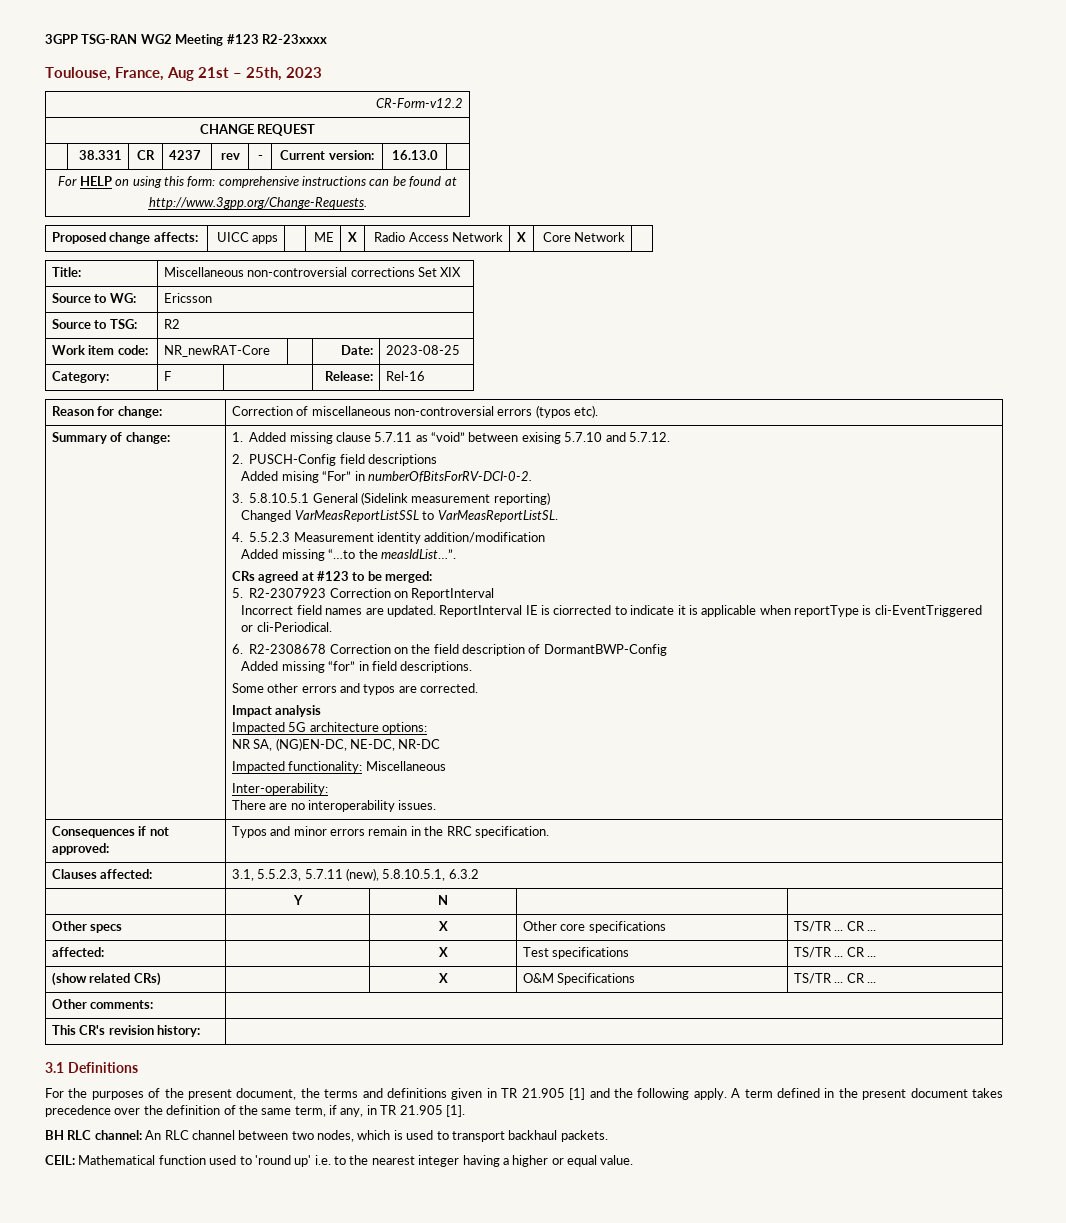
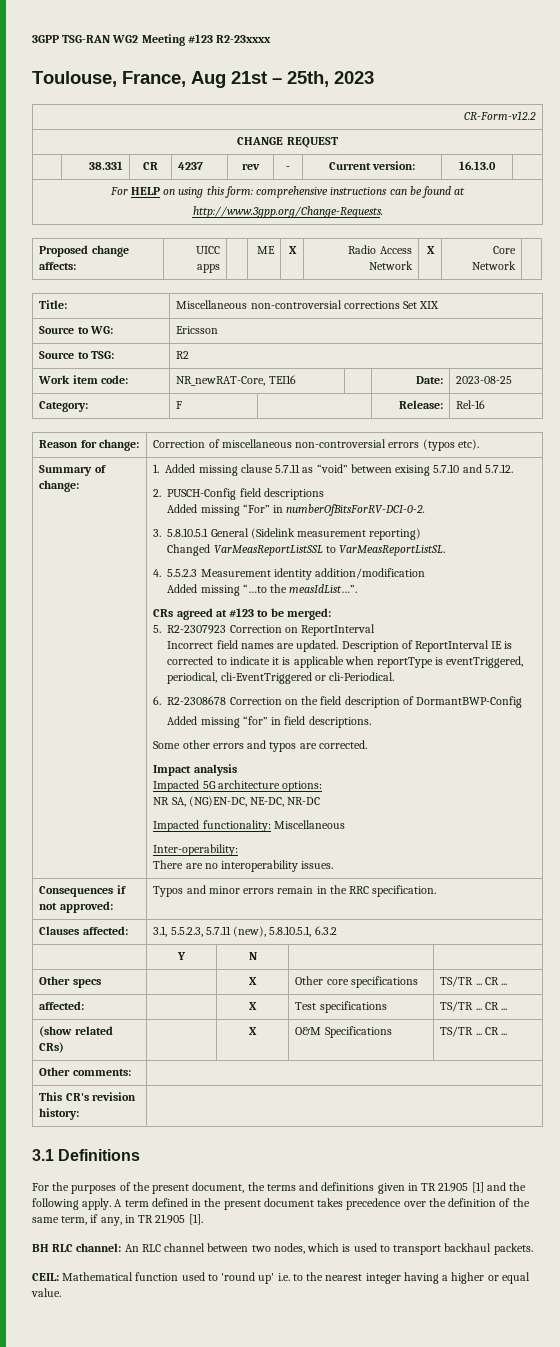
[163,345,270,357] NR_newRAT-Core -> [176,375,296,386] NR_newRAT-Core, TEI16
[281,471,319,483] mising -> [200,505,240,516] missing
(436, 611) none -> [341,640,413,652] Description of
[553,605,612,615] ciorrected -> [167,656,214,665] corrected
(872, 610) none -> [446,656,524,668] [167,672,218,684] eventTriggered, periodical,

